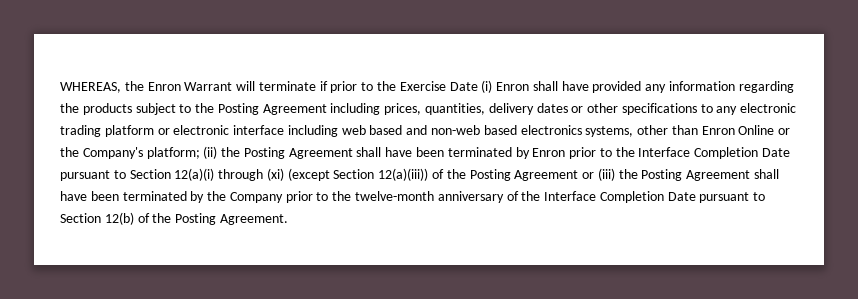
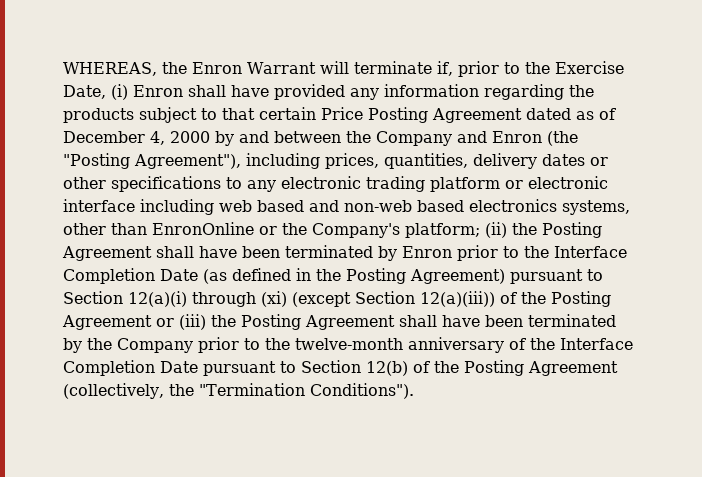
[319,81,328,91] if -> [436,61,453,76] if,
[449,82,478,91] Date -> [63,85,106,99] Date,
[195,103,327,115] the Posting Agreement -> [222,107,616,123] [63,131,578,146] [63,153,241,169] that certain Price Posting Agreement dated as of December 4, 2000 by and between the Company and Enron (the "Posting Agreement"),
[701,125,775,135] Enron Online -> [152,222,254,235] EnronOnline
(791, 152) none -> [203,268,505,284] (as defined in the Posting Agreement)
[219,214,288,225] Agreement. -> [528,361,618,376] [63,383,414,399] Agreement (collectively, the "Termination Conditions").

